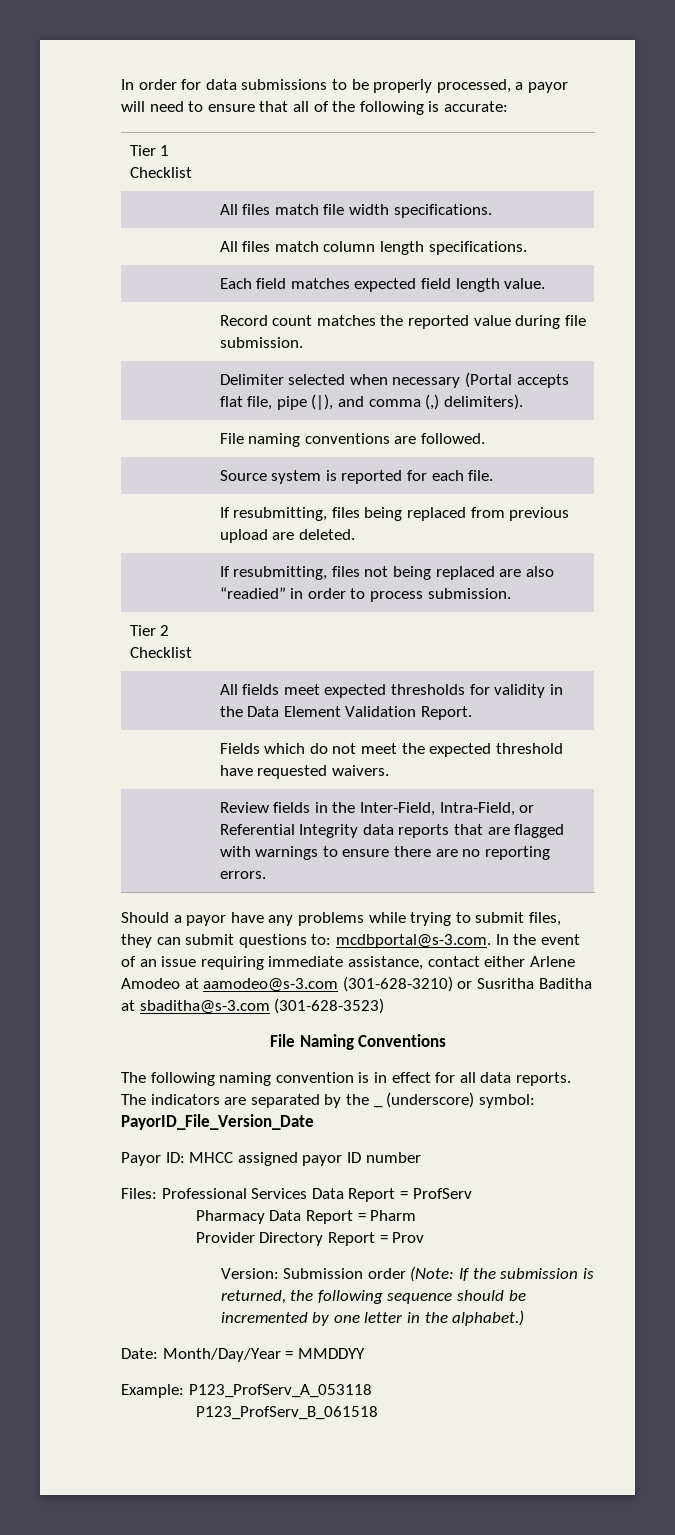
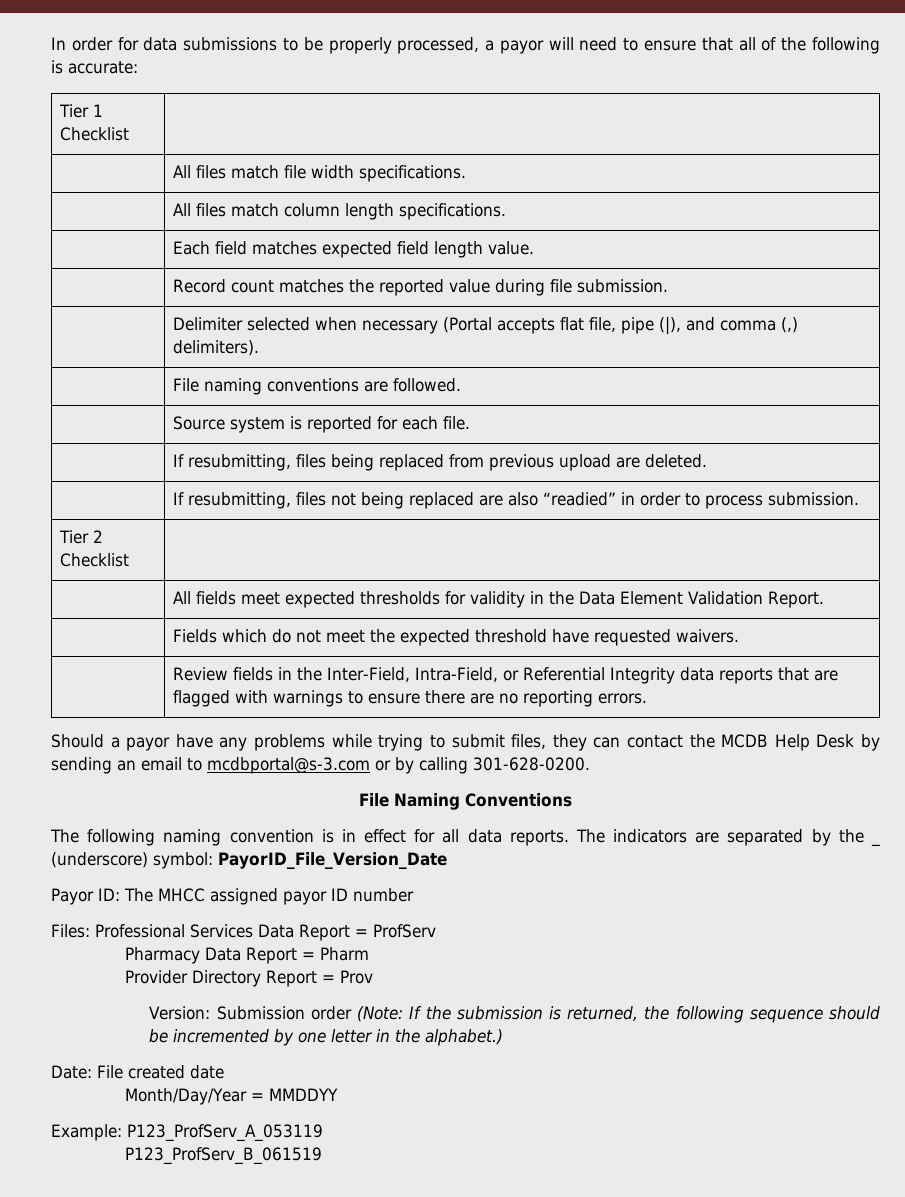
[185,934,580,948] [121,956,575,970] [121,976,592,992] [121,998,385,1014] submit questions to: mcdbportal@s-3.com. In the event of an issue requiring immediate assistance, contact either Arlene Amodeo at aamodeo@s-3.com (301-628-3210) or Susritha Baditha at sbaditha@s-3.com (301-628-3523) -> [626,734,880,751] [51,757,590,774] contact the MCDB Help Desk by sending an email to mcdbportal@s-3.com or by calling 301-628-0200.
(185, 1157) none -> [124,888,153,902] The
(158, 1353) none -> [97,1065,224,1079] File created date //
[188,1384,372,1398] [195,1406,378,1420] P123_ProfServ_A_053118 // P123_ProfServ_B_061518 -> [127,1124,323,1142] [124,1147,322,1165] P123_ProfServ_A_053119 // P123_ProfServ_B_061519

